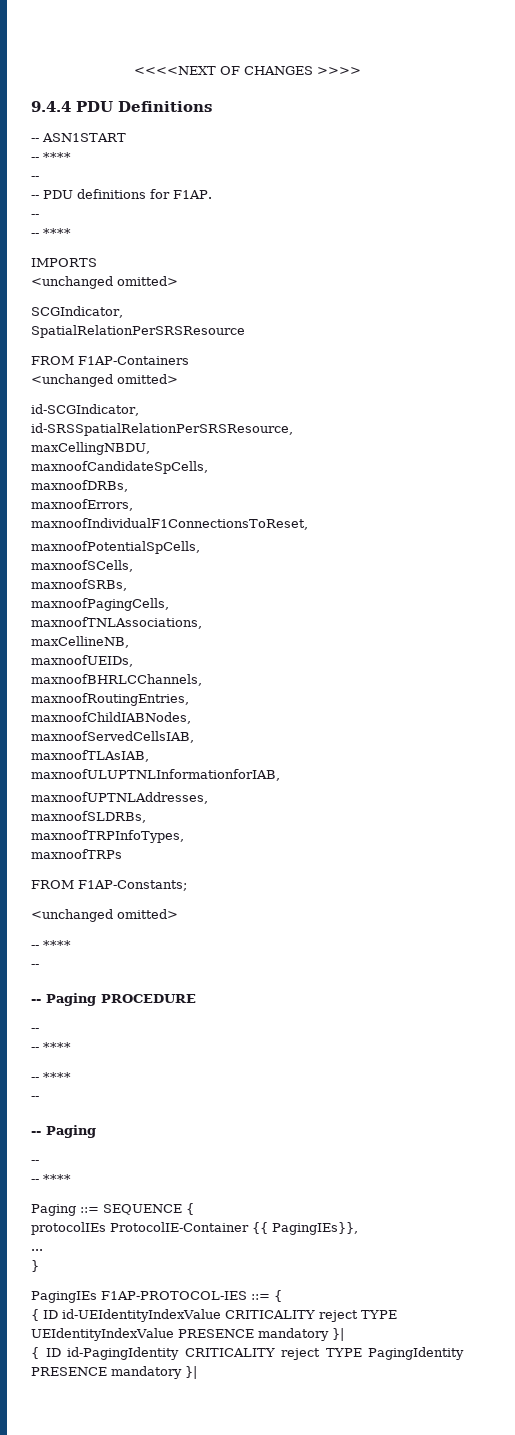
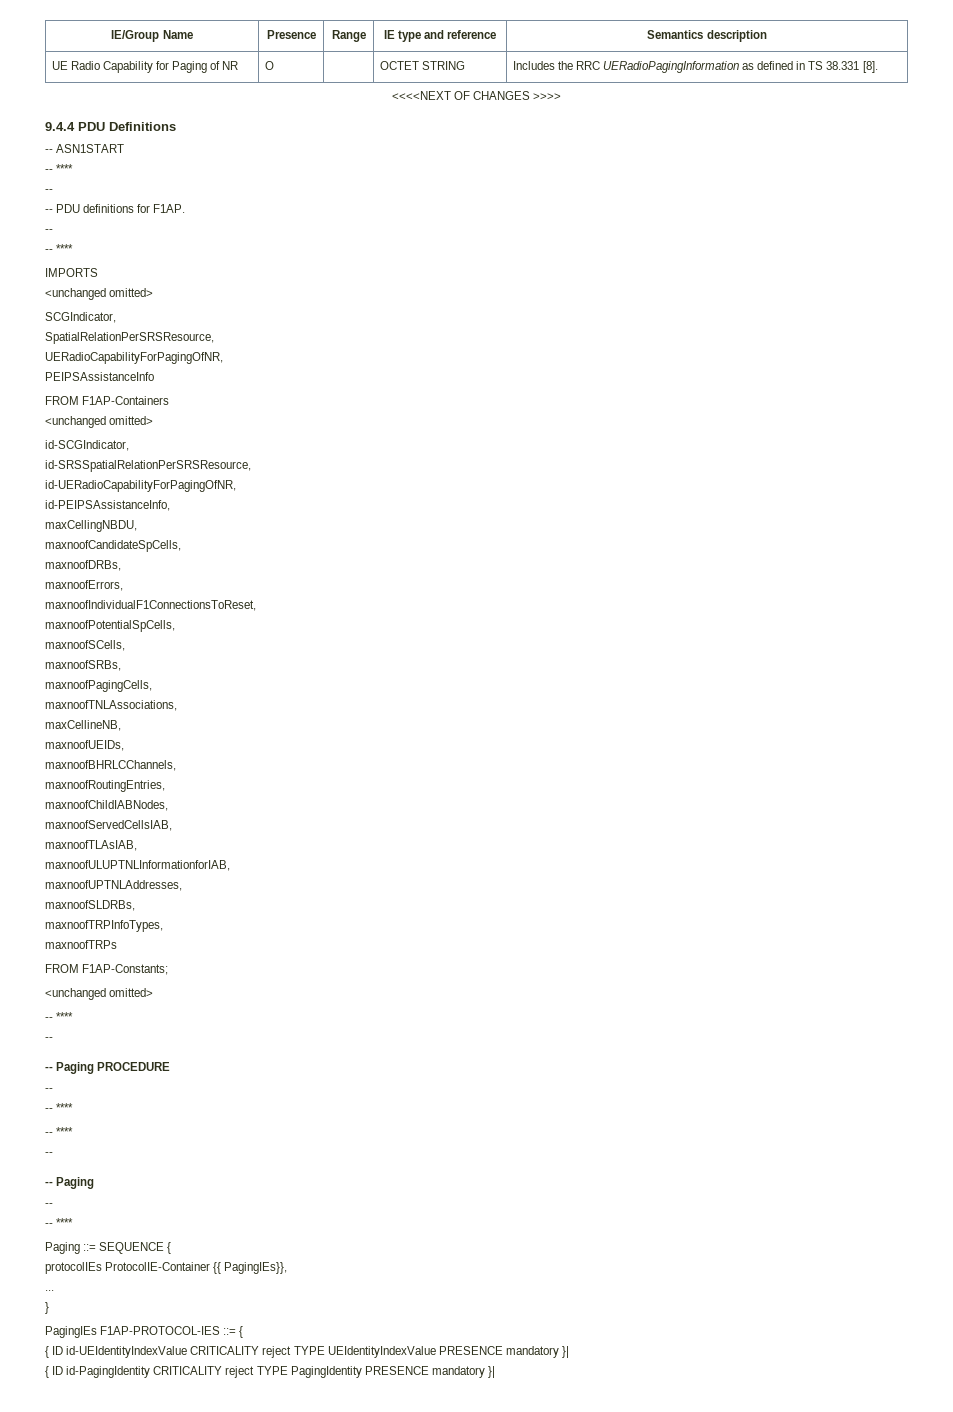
(133, 70) none -> [111,30,193,42] [266,30,316,39] [331,30,366,42] [383,30,497,42] [647,30,767,42] [51,61,239,73] [264,61,274,70] [379,61,465,70] [512,61,878,73] IE/Group Name | Presence | Range | IE type and reference | Semantics description // UE Radio Capability for Paging of NR | O | | OCTET STRING | Includes the RRC UERadioPagingInformation as defined in TS 38.331 [8]. //
[31,325,245,338] SpatialRelationPerSRSResource -> [45,332,214,344] [45,352,223,364] [45,372,154,381] SpatialRelationPerSRSResource, // UERadioCapabilityForPagingOfNR, // PEIPSAssistanceInfo
(293, 429) none -> [45,480,236,492] [45,500,170,511] // id-UERadioCapabilityForPagingOfNR, // id-PEIPSAssistanceInfo,

